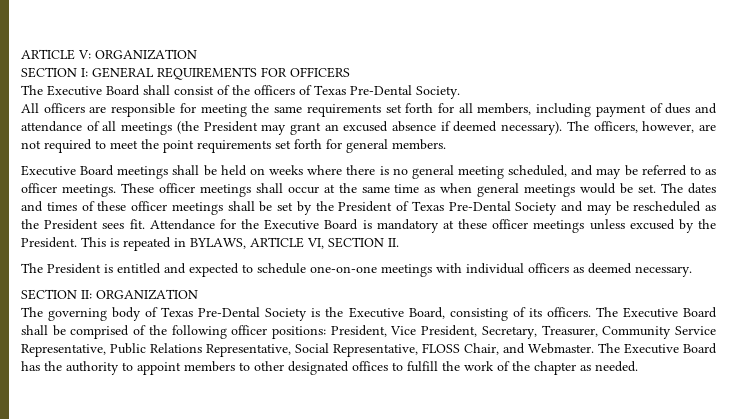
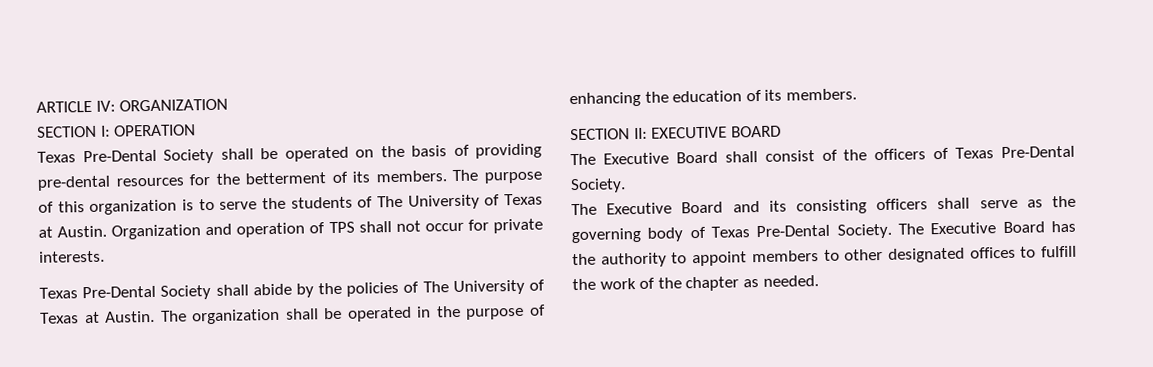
[21,49,91,60] ARTICLE V: -> [36,100,116,113] ARTICLE IV:
[92,67,350,80] GENERAL REQUIREMENTS FOR OFFICERS -> [113,124,197,137] [37,143,542,164] [37,169,542,191] [38,193,543,215] [38,218,543,240] [39,250,105,263] [39,279,545,300] [40,304,546,325] [569,88,857,108] [570,125,781,141] OPERATION // Texas Pre-Dental Society shall be operated on the basis of providing pre-dental resources for the betterment of its members. The purpose of this organization is to serve the students of The University of Texas at Austin. Organization and operation of TPS shall not occur for private interests. // Texas Pre-Dental Society shall abide by the policies of The University of Texas at Austin. The organization shall be operated in the purpose of enhancing the education of its members. // SECTION II: EXECUTIVE BOARD
[21,103,717,117] [21,121,716,135] [21,139,446,153] [21,165,716,179] [21,183,717,197] [21,201,716,215] [21,219,716,233] [21,237,399,251] [21,263,692,277] [21,289,198,300] [21,307,43,317] All officers are responsible for meeting the same requirements set forth for all members, including payment of dues and attendance of all meetings (the President may grant an excused absence if deemed necessary). The officers, however, are not required to meet the point requirements set forth for general members. // Executive Board meetings shall be held on weeks where there is no general meeting scheduled, and may be referred to as officer meetings. These officer meetings shall occur at the same time as when general meetings would be set. The dates and times of these officer meetings shall be set by the President of Texas Pre-Dental Society and may be rescheduled as the President sees fit. Attendance for the Executive Board is mandatory at these officer meetings unless excused by the President. This is repeated in BYLAWS, ARTICLE VI, SECTION II. // The President is entitled and expected to schedule one-on-one meetings with individual officers as deemed necessary. // SECTION II: ORGANIZATION // The -> [571,195,1076,216] The Executive Board and its consisting officers shall serve as the
[265,307,717,321] [21,325,716,339] [21,343,594,357] Society is the Executive Board, consisting of its officers. The Executive Board shall be comprised of the following officer positions: President, Vice President, Secretary, Treasurer, Community Service Representative, Public Relations Representative, Social Representative, FLOSS Chair, and Webmaster. -> [836,223,892,239] Society.

